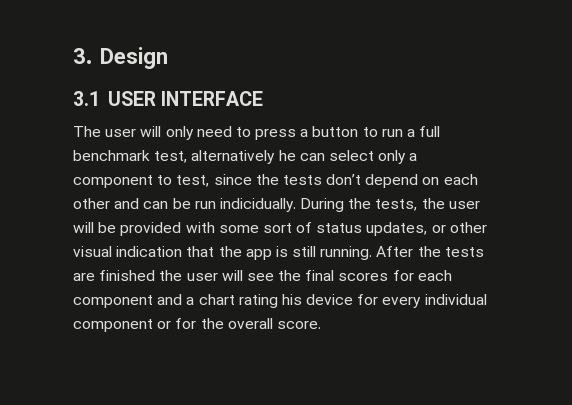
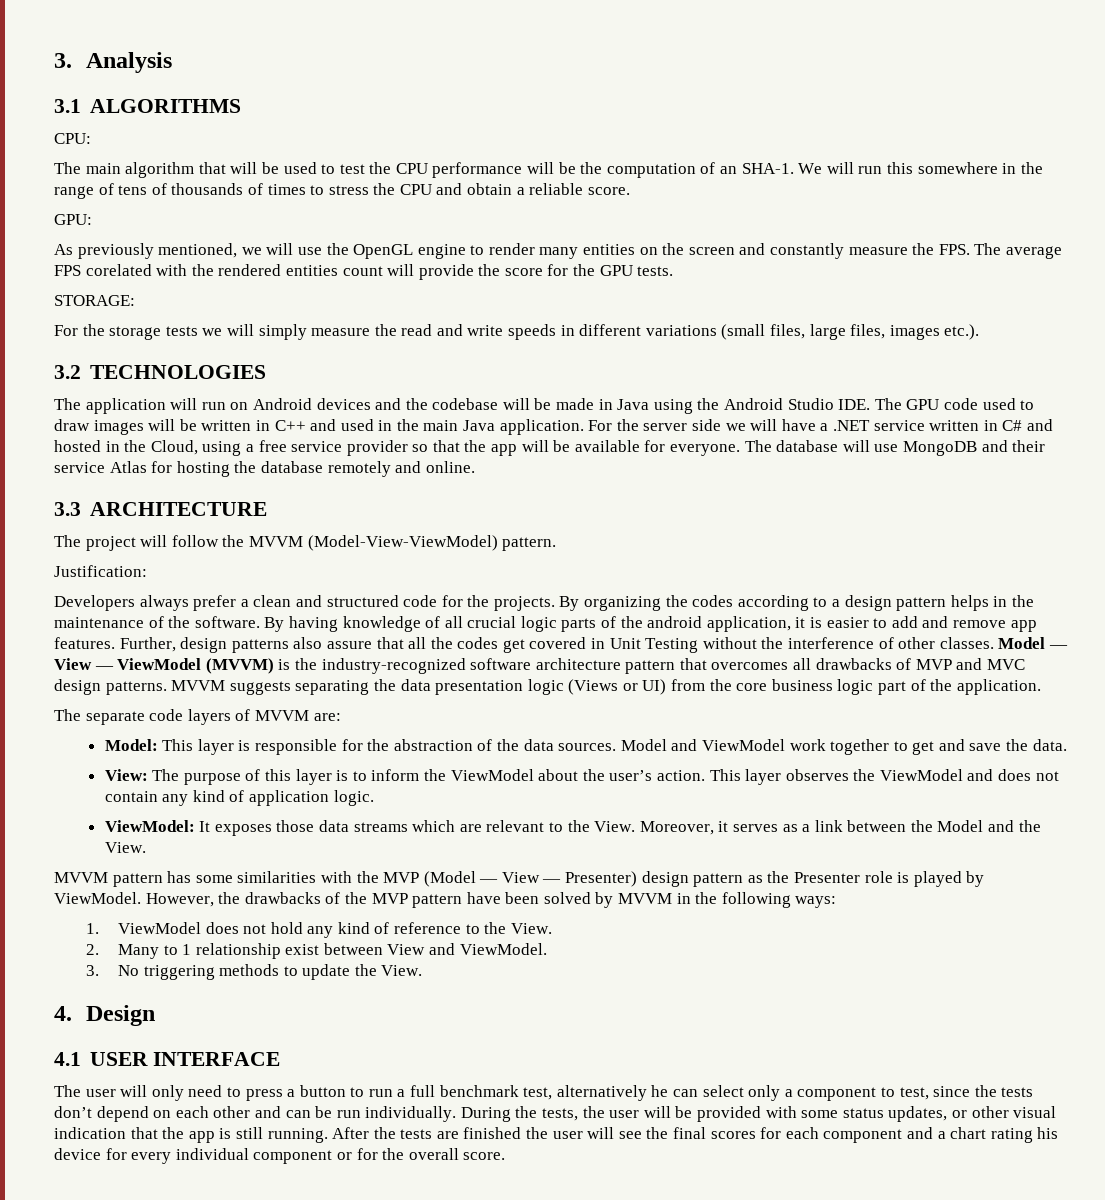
[73,48,92,64] 3. -> [54,52,172,73] [54,99,241,113] [54,133,91,144] [54,162,1043,178] [54,183,630,199] [54,214,92,225] [54,243,1062,259] [54,264,674,280] [54,295,135,306] [54,324,980,340] [54,365,266,379] [54,398,1035,414] [54,419,1053,435] [54,440,1046,456] [54,461,475,477] [54,502,267,516] [54,535,557,551] [54,565,147,577] [54,595,1034,611] [54,616,1037,632] [54,637,1068,653] [54,658,1026,674] [54,679,1041,695] [54,709,341,725] [104,739,1067,755] [104,769,1059,785] [104,790,374,806] [104,820,1041,836] [104,842,146,853] [54,871,985,887] [54,892,837,908] [85,922,552,938] [85,943,547,959] [85,964,423,980] [54,1006,72,1021] 3. Analysis // 3.1 ALGORITHMS // CPU: // The main algorithm that will be used to test the CPU performance will be the computation of an SHA-1. We will run this somewhere in the range of tens of thousands of times to stress the CPU and obtain a reliable score. // GPU: // As previously mentioned, we will use the OpenGL engine to render many entities on the screen and constantly measure the FPS. The average FPS corelated with the rendered entities count will provide the score for the GPU tests. // STORAGE: // For the storage tests we will simply measure the read and write speeds in different variations (small files, large files, images etc.). // 3.2 TECHNOLOGIES // The application will run on Android devices and the codebase will be made in Java using the Android Studio IDE. The GPU code used to draw images will be written in C++ and used in the main Java application. For the server side we will have a .NET service written in C# and hosted in the Cloud, using a free service provider so that the app will be available for everyone. The database will use MongoDB and their service Atlas for hosting the database remotely and online. // 3.3 ARCHITECTURE // The project will follow the MVVM (Model-View-ViewModel) pattern. // Justification: // Developers always prefer a clean and structured code for the projects. By organizing the codes according to a design pattern helps in the maintenance of the software. By having knowledge of all crucial logic parts of the android application, it is easier to add and remove app features. Further, design patterns also assure that all the codes get covered in Unit Testing without the interference of other classes. Model — View — ViewModel (MVVM) is the industry-recognized software architecture pattern that overcomes all drawbacks of MVP and MVC design patterns. MVVM suggests separating the data presentation logic (Views or UI) from the core business logic part of the application. // The separate code layers of MVVM are: // Model: This layer is responsible for the abstraction of the data sources. Model and ViewModel work together to get and save the data. // View: The purpose of this layer is to inform the ViewModel about the user’s action. This layer observes the ViewModel and does not contain any kind of application logic. // ViewModel: It exposes those data streams which are relevant to the View. Moreover, it serves as a link between the Model and the View. // MVVM pattern has some similarities with the MVP (Model — View — Presenter) design pattern as the Presenter role is played by ViewModel. However, the drawbacks of the MVP pattern have been solved by MVVM in the following ways: // 1. ViewModel does not hold any kind of reference to the View. // 2. Many to 1 relationship exist between View and ViewModel. // 3. No triggering methods to update the View. // 4.
[73,91,100,106] 3.1 -> [54,1052,81,1066] 4.1
[219,198,296,212] indicidually. -> [365,1106,457,1122] individually.
[262,222,313,233] sort of -> (839, 1114) none

